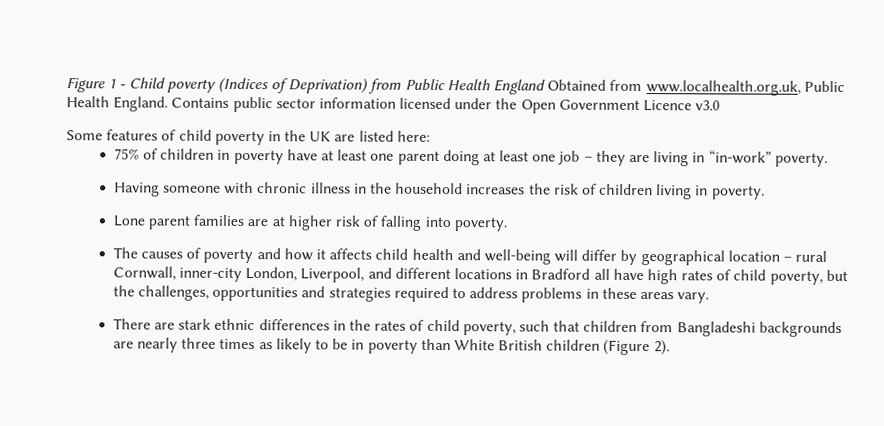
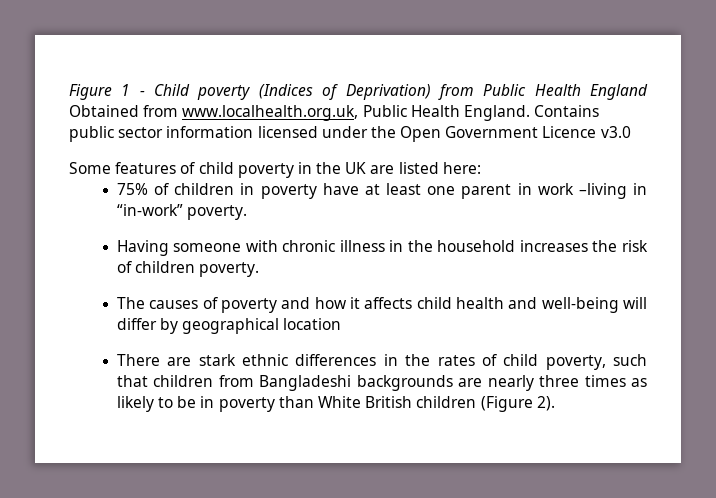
[442,150,690,167] doing at least one job – they are living -> [517,183,627,199] in work –living
[656,184,765,200] [112,214,451,231] living in poverty. // Lone parent families are at higher risk of falling into -> (196, 267) none
[783,250,828,262] [112,266,848,285] [112,285,710,304] – rural Cornwall, inner-city London, Liverpool, and different locations in Bradford all have high rates of child poverty, but the challenges, opportunities and strategies required to address problems in these areas vary. -> (342, 324) none

